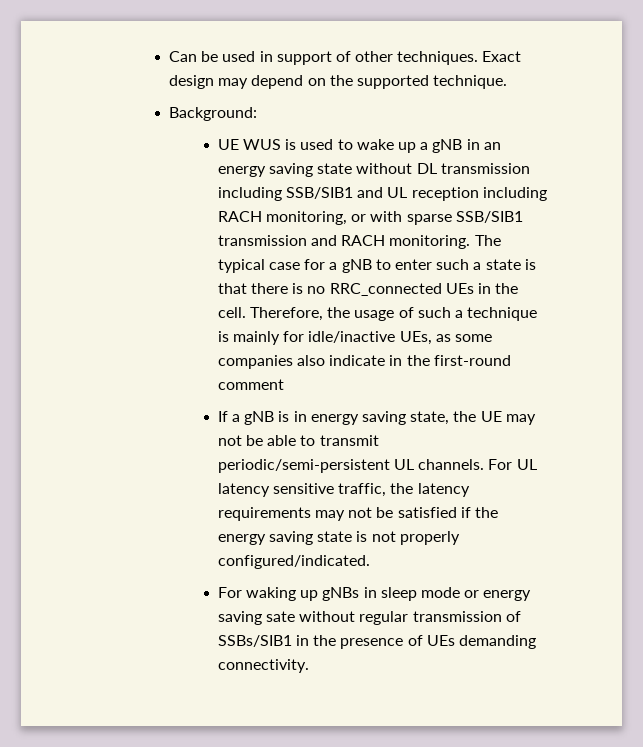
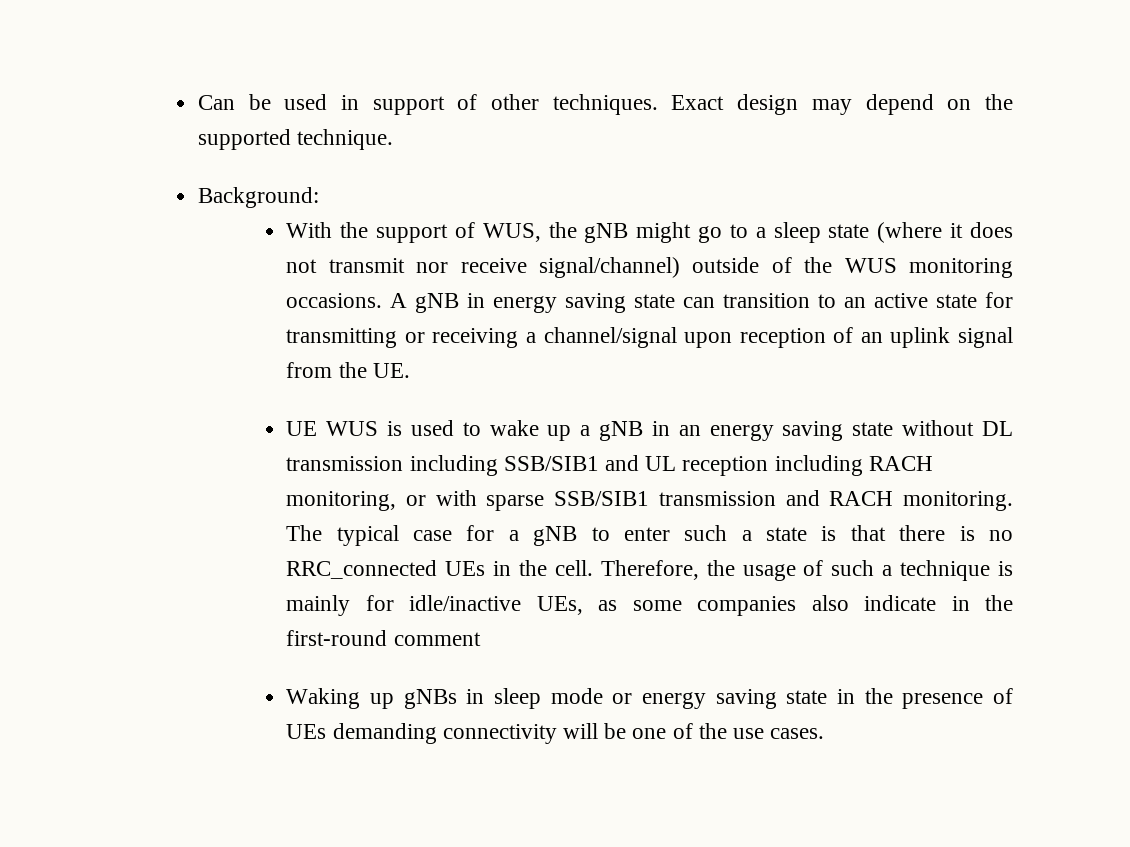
(257, 114) none -> [286,222,1014,243] [286,257,1014,278] [286,292,1013,313] [286,327,1014,348] [286,362,410,378] // With the support of WUS, the gNB might go to a sleep state (where it does not transmit nor receive signal/channel) outside of the WUS monitoring occasions. A gNB in energy saving state can transition to an active state for transmitting or receiving a channel/signal upon reception of an uplink signal from the UE.
[217,411,536,425] [217,435,379,446] [217,459,537,473] [217,483,470,497] [217,507,498,521] [217,531,460,545] [217,555,370,569] [217,587,297,601] If a gNB is in energy saving state, the UE may not be able to transmit periodic/semi-persistent UL channels. For UL latency sensitive traffic, the latency requirements may not be satisfied if the energy saving state is not properly configured/indicated. // For waking -> [286,688,361,709] Waking
[266,611,521,625] [217,635,292,647] sate without regular transmission of SSBs/SIB1 -> [786,690,828,704] state
[217,659,309,673] connectivity. -> [442,723,825,744] connectivity will be one of the use cases.

